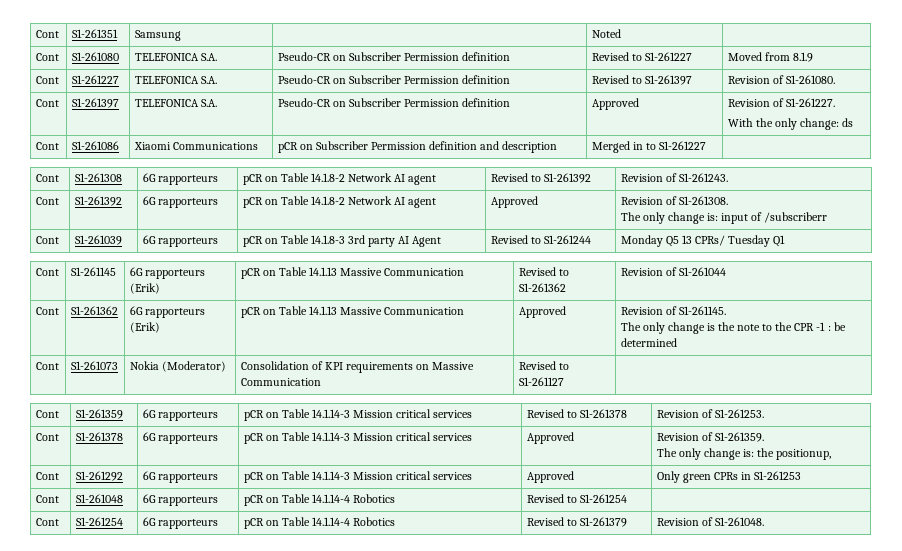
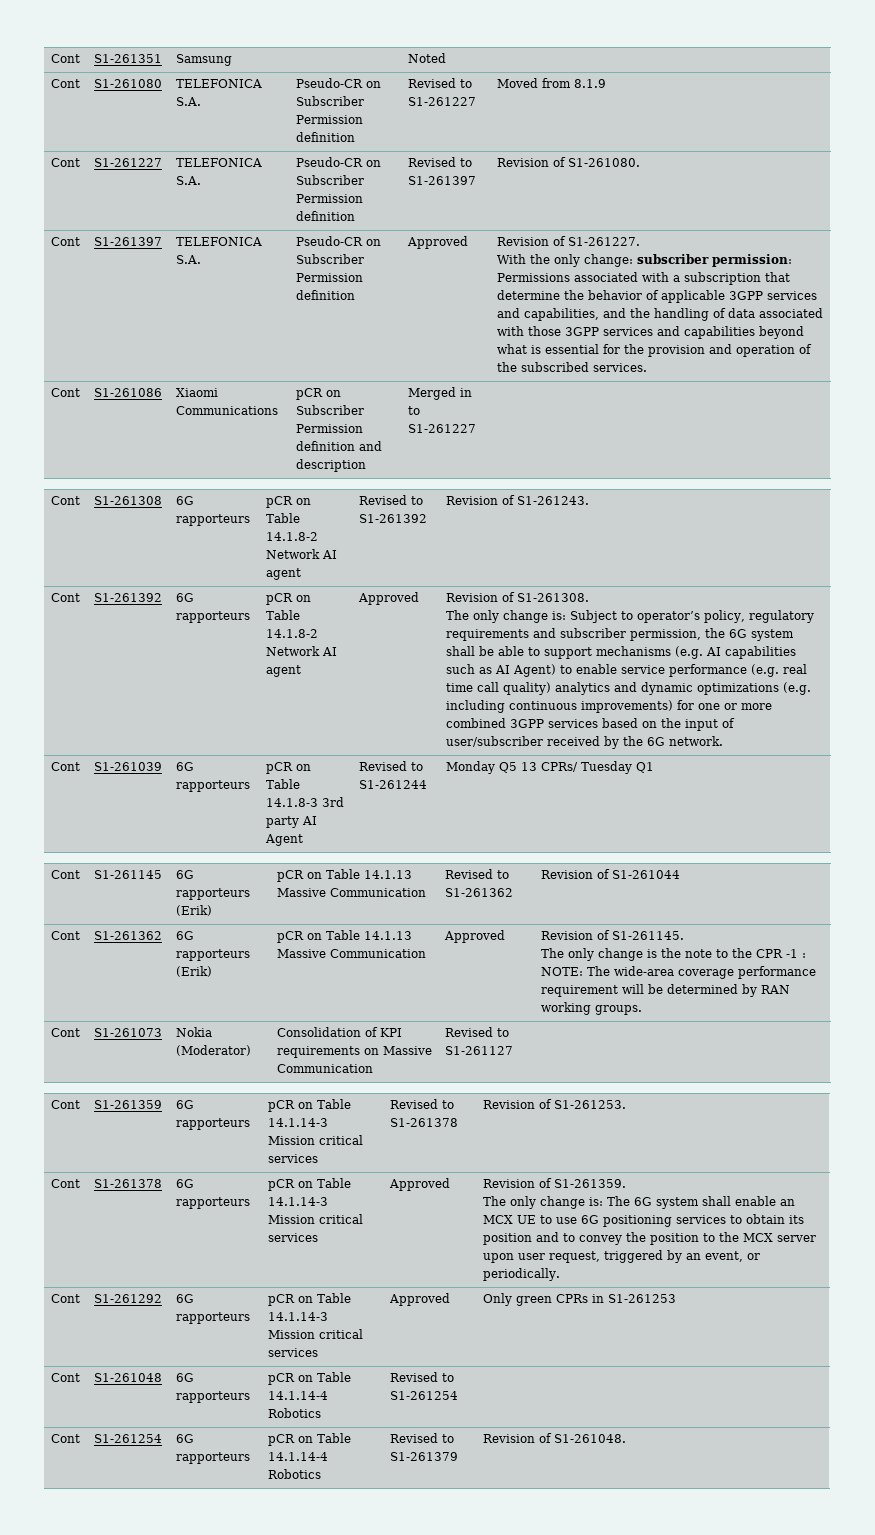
[841,118,853,127] ds -> [636,254,792,267] [496,272,790,285] [496,290,817,303] [496,308,823,321] [496,326,804,339] [496,344,812,357] [496,362,647,372] subscriber permission: Permissions associated with a subscription that determine the behavior of applicable 3GPP services and capabilities, and the handling of data associated with those 3GPP services and capabilities beyond what is essential for the provision and operation of the subscribed services.
[720,212,828,224] input of /subscriberr -> [569,610,814,623] [445,628,794,641] [445,646,796,659] [445,664,807,677] [445,682,811,695] [445,700,772,713] [445,718,735,731] [445,736,723,749] Subject to operator’s policy, regulatory requirements and subscriber permission, the 6G system shall be able to support mechanisms (e.g. AI capabilities such as AI Agent) to enable service performance (e.g. real time call quality) analytics and dynamic optimizations (e.g. including continuous improvements) for one or more combined 3GPP services based on the input of user/subscriber received by the 6G network.
[833,322,846,331] [620,338,677,347] be determined -> [540,966,816,979] [540,984,790,997] [540,1002,642,1015] NOTE: The wide-area coverage performance requirement will be determined by RAN working groups.
[756,448,832,460] the positionup, -> [606,1196,795,1209] [482,1214,804,1227] [482,1232,816,1245] [482,1250,760,1263] [482,1268,560,1281] The 6G system shall enable an MCX UE to use 6G positioning services to obtain its position and to convey the position to the MCX server upon user request, triggered by an event, or periodically.

